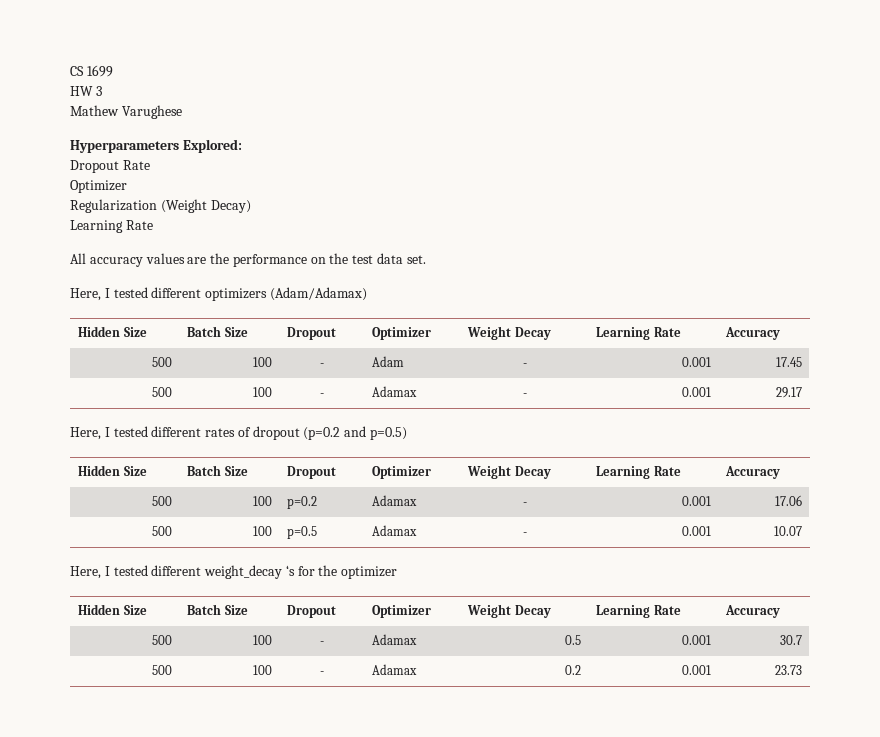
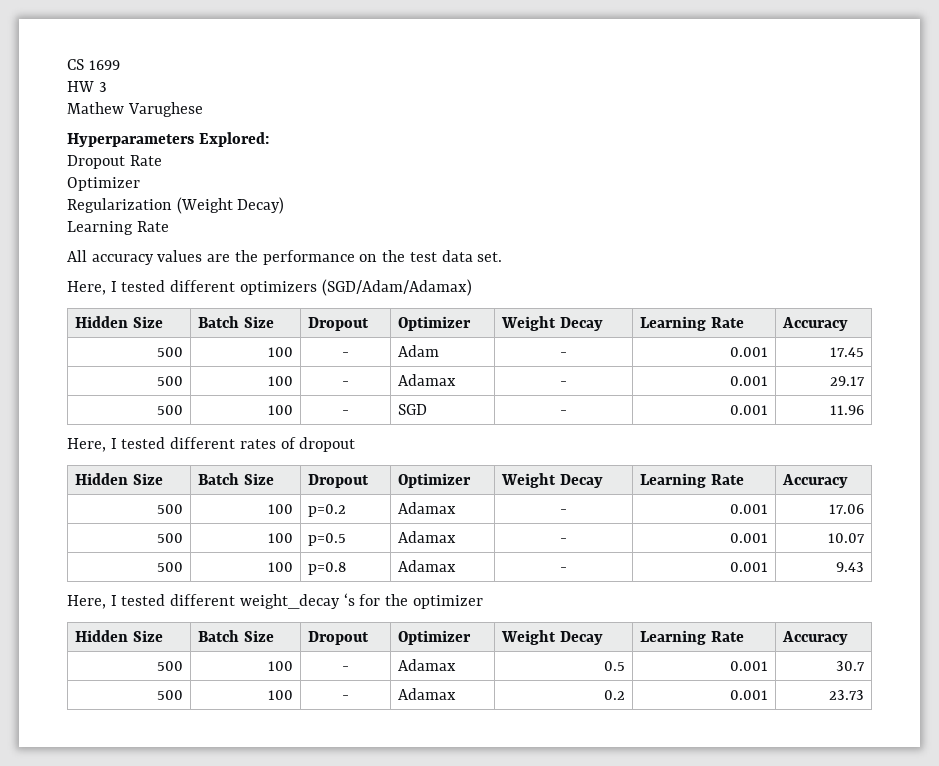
[269,287,367,301] (Adam/Adamax) -> [321,279,472,296] (SGD/Adam/Adamax)
(802, 392) none -> [157,405,184,415] [268,405,294,415] [342,410,349,415] [397,404,427,415] [560,410,567,415] [730,405,769,415] [830,405,865,415] // 500 | 100 | - | SGD | - | 0.001 | 11.96
[303,426,408,440] (p=0.2 and p=0.5) -> (356, 444) none
(802, 531) none -> [157,562,184,572] [268,562,294,572] [307,562,346,575] [397,560,456,572] [560,567,567,572] [730,562,769,572] [836,562,865,572] // 500 | 100 | p=0.8 | Adamax | - | 0.001 | 9.43

